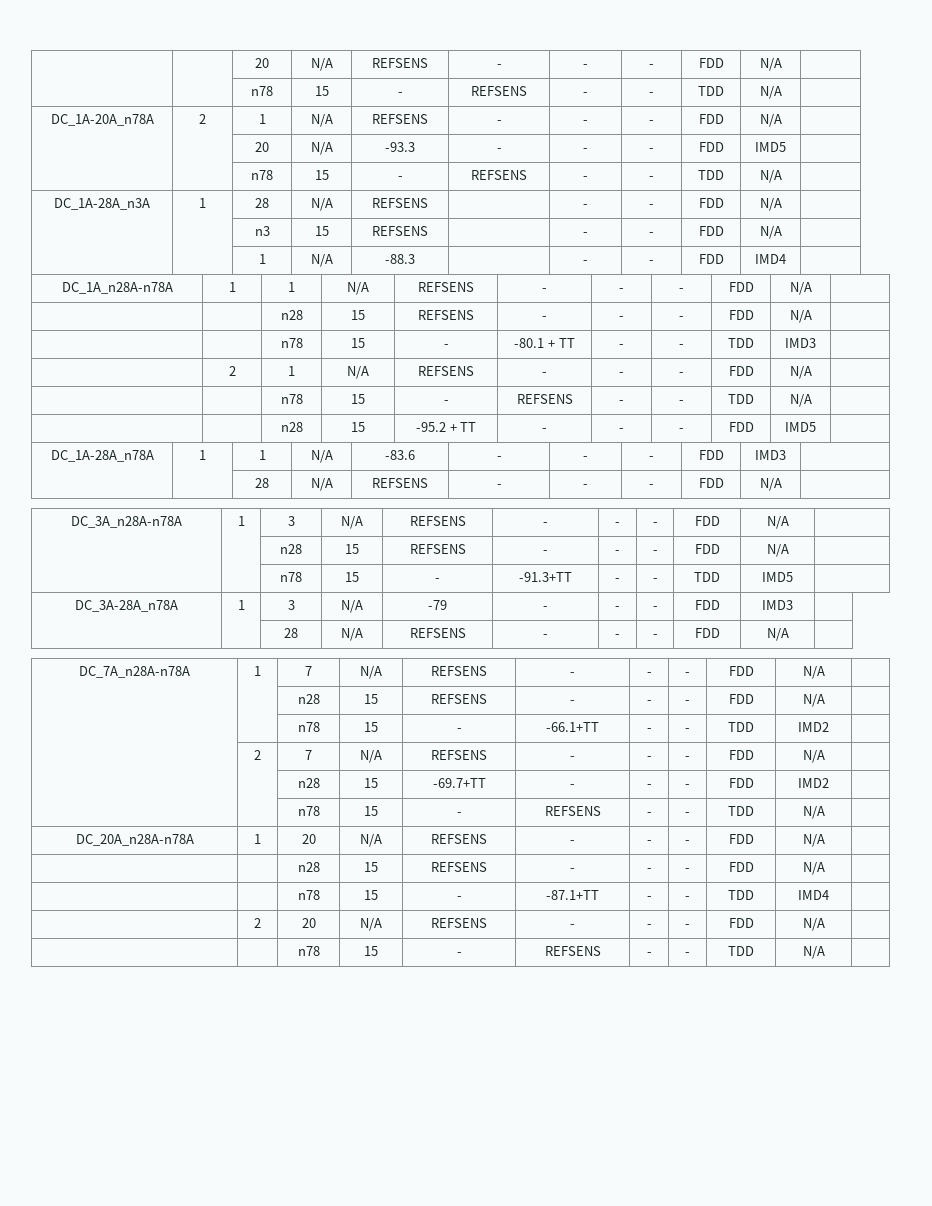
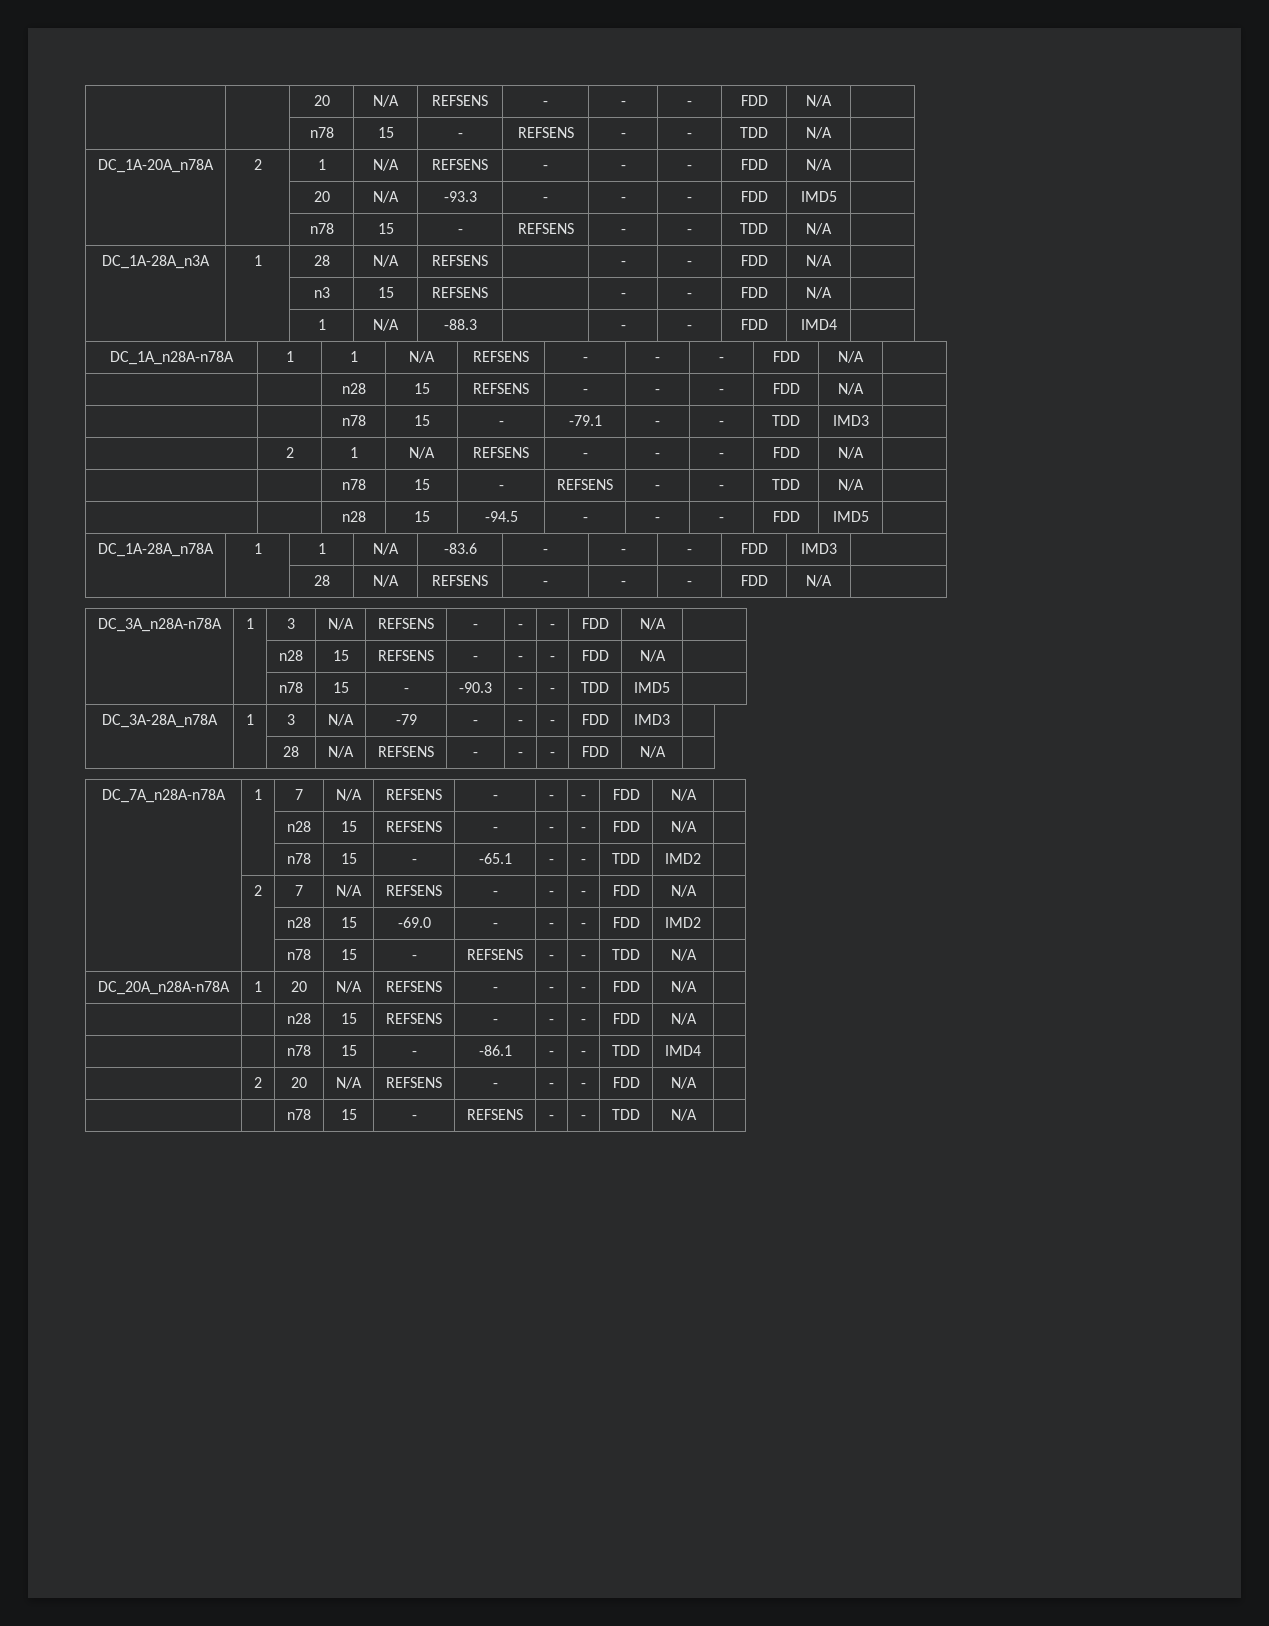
[514,338,575,348] -80.1 + TT -> [568,415,602,426] -79.1
[415,422,477,432] -95.2 + TT -> [484,511,518,522] -94.5
[519,572,572,582] -91.3+TT -> [459,682,492,693] -90.3
[546,722,599,732] -66.1+TT -> [478,853,512,864] -65.1
[432,778,486,788] -69.7+TT -> [397,917,431,928] -69.0
[546,890,599,900] -87.1+TT -> [478,1045,512,1056] -86.1

